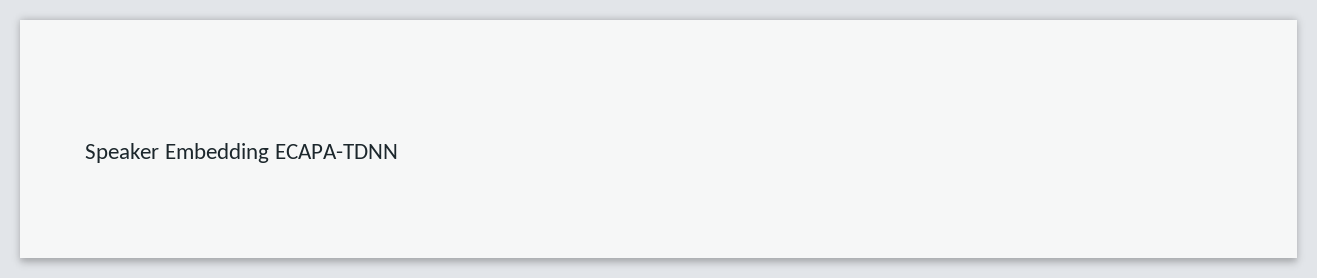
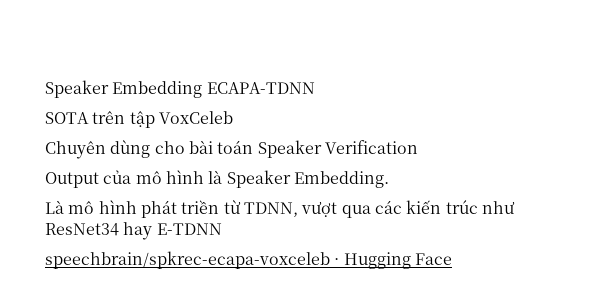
(399, 151) none -> [45,111,233,128] [45,140,418,159] [45,170,389,188] [45,200,515,218] [45,222,222,240] [45,251,452,269] // SOTA trên tập VoxCeleb // Chuyên dùng cho bài toán Speaker Verification // Output của mô hình là Speaker Embedding. // Là mô hình phát triền từ TDNN, vượt qua các kiến trúc như ResNet34 hay E-TDNN // speechbrain/spkrec-ecapa-voxceleb · Hugging Face

